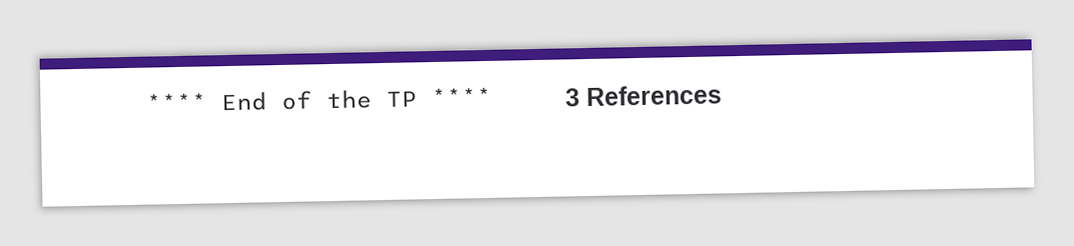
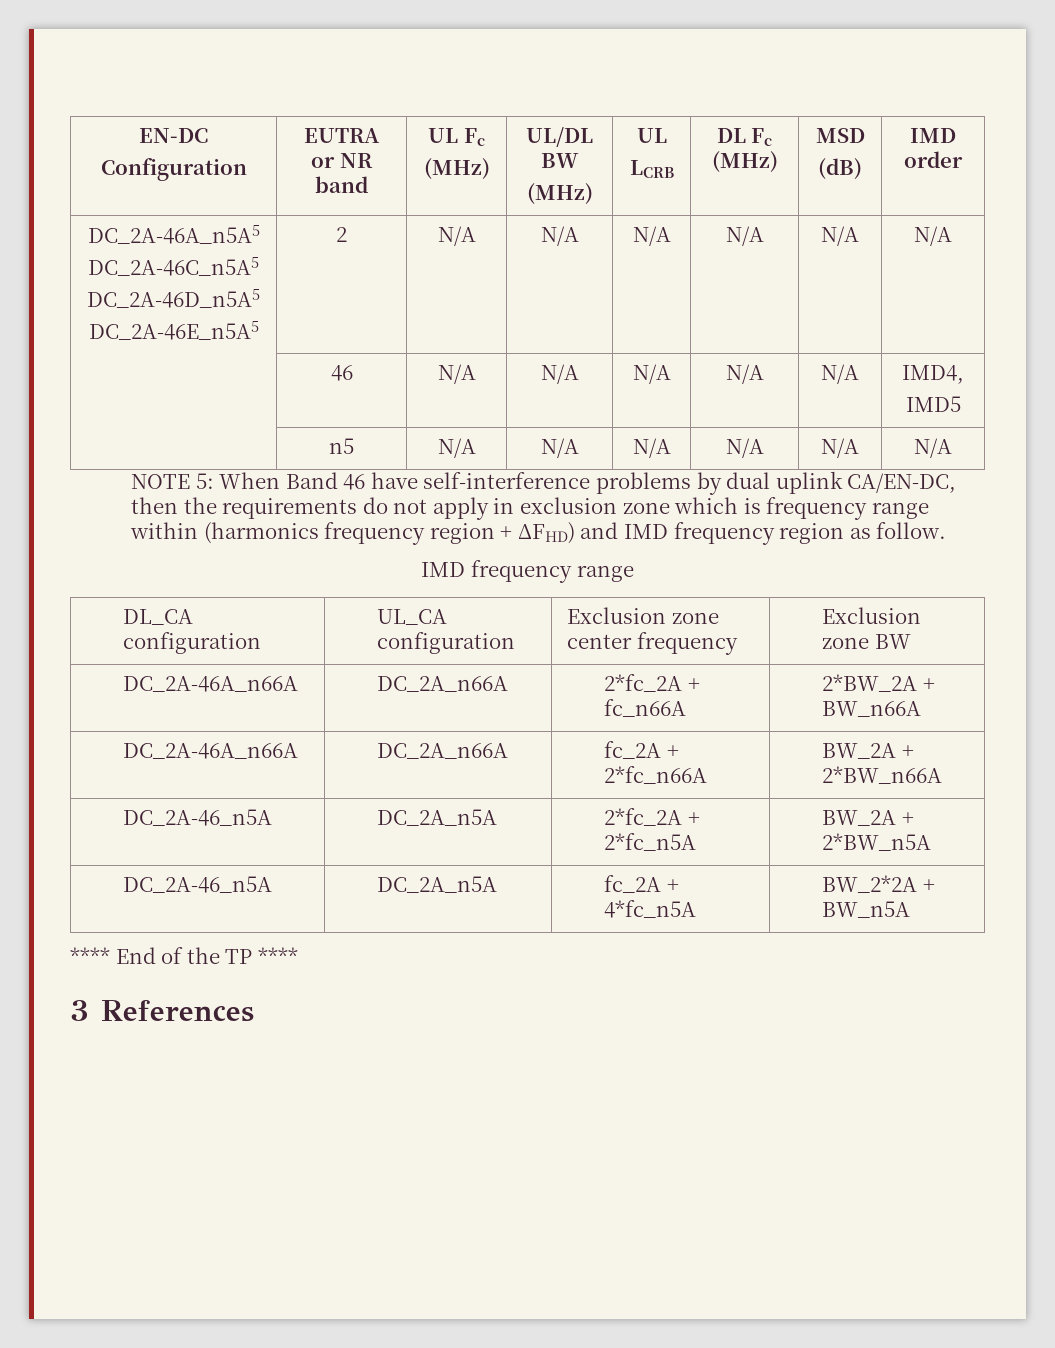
(146, 102) none -> [139,128,208,143] [100,158,247,181] [304,128,380,143] [311,153,373,168] [315,176,368,193] [428,128,485,146] [423,158,490,180] [526,127,593,147] [541,153,579,168] [526,183,593,205] [636,128,667,143] [629,160,674,178] [716,128,773,146] [711,151,778,173] [815,128,865,143] [818,158,862,180] [910,128,956,143] [904,151,963,168] [87,225,260,244] [88,257,259,276] [87,289,260,308] [88,321,259,340] [336,227,347,242] [437,226,476,246] [540,226,579,246] [632,226,671,246] [725,226,764,246] [821,226,859,246] [914,226,952,246] [330,365,353,381] [437,364,476,384] [540,364,579,384] [632,364,671,384] [725,364,764,384] [821,364,859,384] [902,365,964,384] [905,396,961,412] [329,438,354,454] [437,438,476,458] [540,438,579,458] [632,438,671,458] [725,438,764,458] [821,438,859,458] [914,438,952,458] [131,471,957,495] [131,497,929,520] [130,522,947,545] [421,560,634,583] [123,609,194,625] [123,632,262,654] [377,609,448,625] [377,632,516,654] [567,607,719,624] [567,632,738,655] [822,607,922,624] [822,634,911,649] [123,676,299,692] [377,676,509,692] [604,674,700,692] [604,699,687,717] [822,674,935,692] [822,701,922,717] [123,743,299,759] [377,743,509,759] [604,741,679,759] [604,766,708,784] [822,743,914,759] [822,766,943,784] [123,809,273,826] [377,809,498,826] [604,808,700,826] [604,833,697,851] [822,810,914,826] [822,833,932,851] [123,876,273,893] [377,876,498,893] [604,875,679,893] [604,900,697,918] [822,875,935,893] [822,901,911,918] EN-DC // Configuration | EUTRA or NR band | UL Fc // (MHz) | UL/DL BW // (MHz) | UL // LCRB | DL Fc (MHz) | MSD // (dB) | IMD order // DC_2A-46A_n5A5 // DC_2A-46C_n5A5 // DC_2A-46D_n5A5 // DC_2A-46E_n5A5 | 2 | N/A | N/A | N/A | N/A | N/A | N/A // | 46 | N/A | N/A | N/A | N/A | N/A | IMD4, // IMD5 // | n5 | N/A | N/A | N/A | N/A | N/A | N/A // NOTE 5: When Band 46 have self-interference problems by dual uplink CA/EN-DC, then the requirements do not apply in exclusion zone which is frequency range within (harmonics frequency region + ΔFHD) and IMD frequency region as follow. // IMD frequency range // DL_CA configuration | UL_CA configuration | Exclusion zone center frequency | Exclusion zone BW // DC_2A-46A_n66A | DC_2A_n66A | 2*fc_2A + fc_n66A | 2*BW_2A + BW_n66A // DC_2A-46A_n66A | DC_2A_n66A | fc_2A + 2*fc_n66A | BW_2A + 2*BW_n66A // DC_2A-46_n5A | DC_2A_n5A | 2*fc_2A + 2*fc_n5A | BW_2A + 2*BW_n5A // DC_2A-46_n5A | DC_2A_n5A | fc_2A + 4*fc_n5A | BW_2*2A + BW_n5A //

